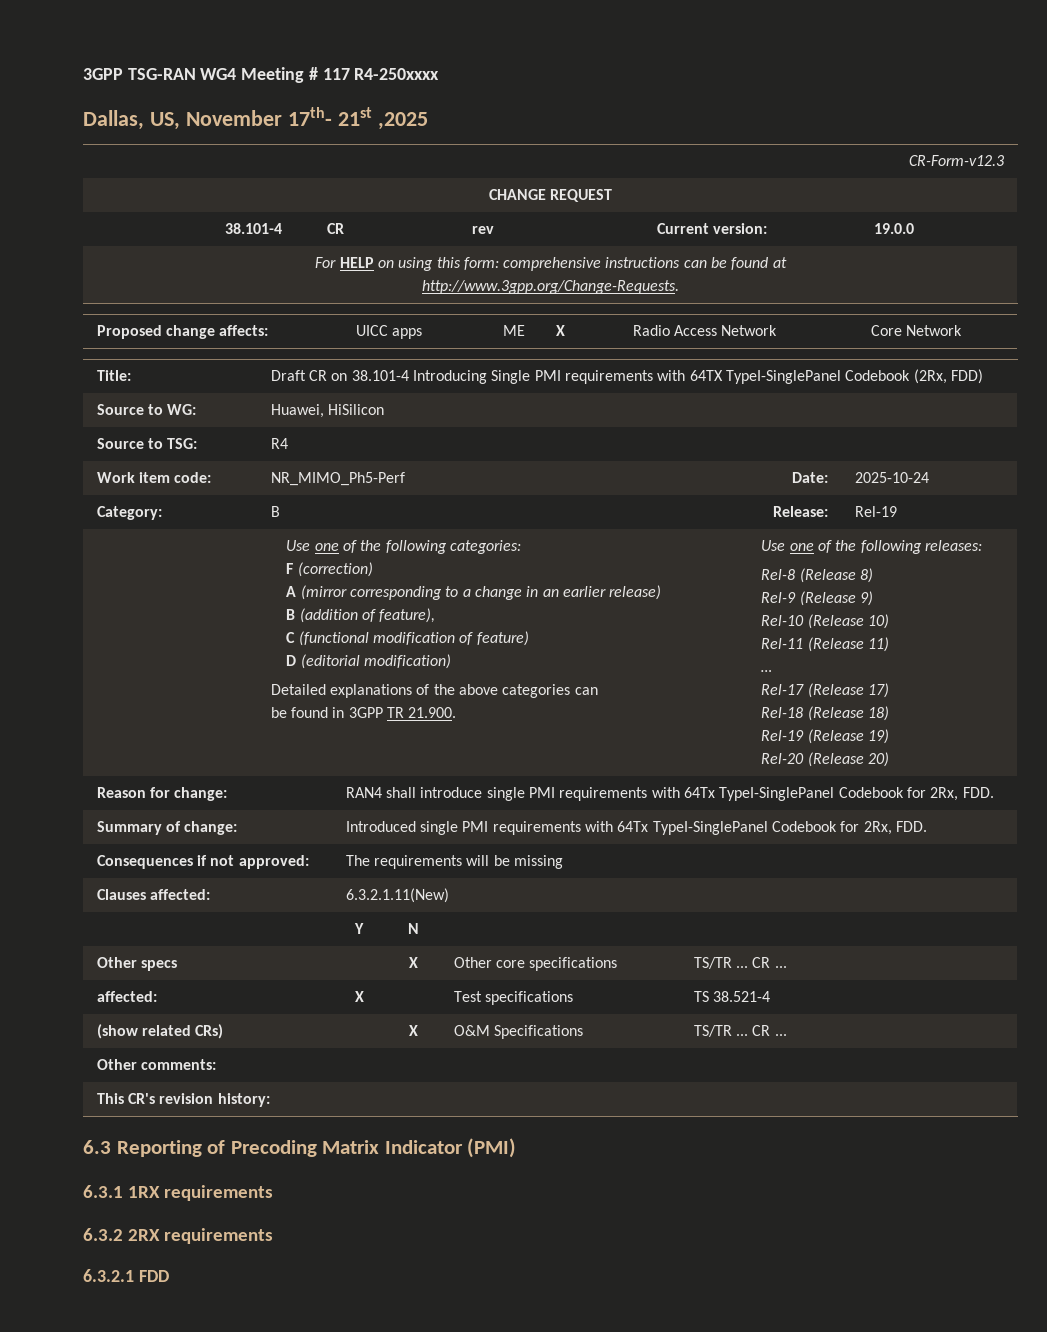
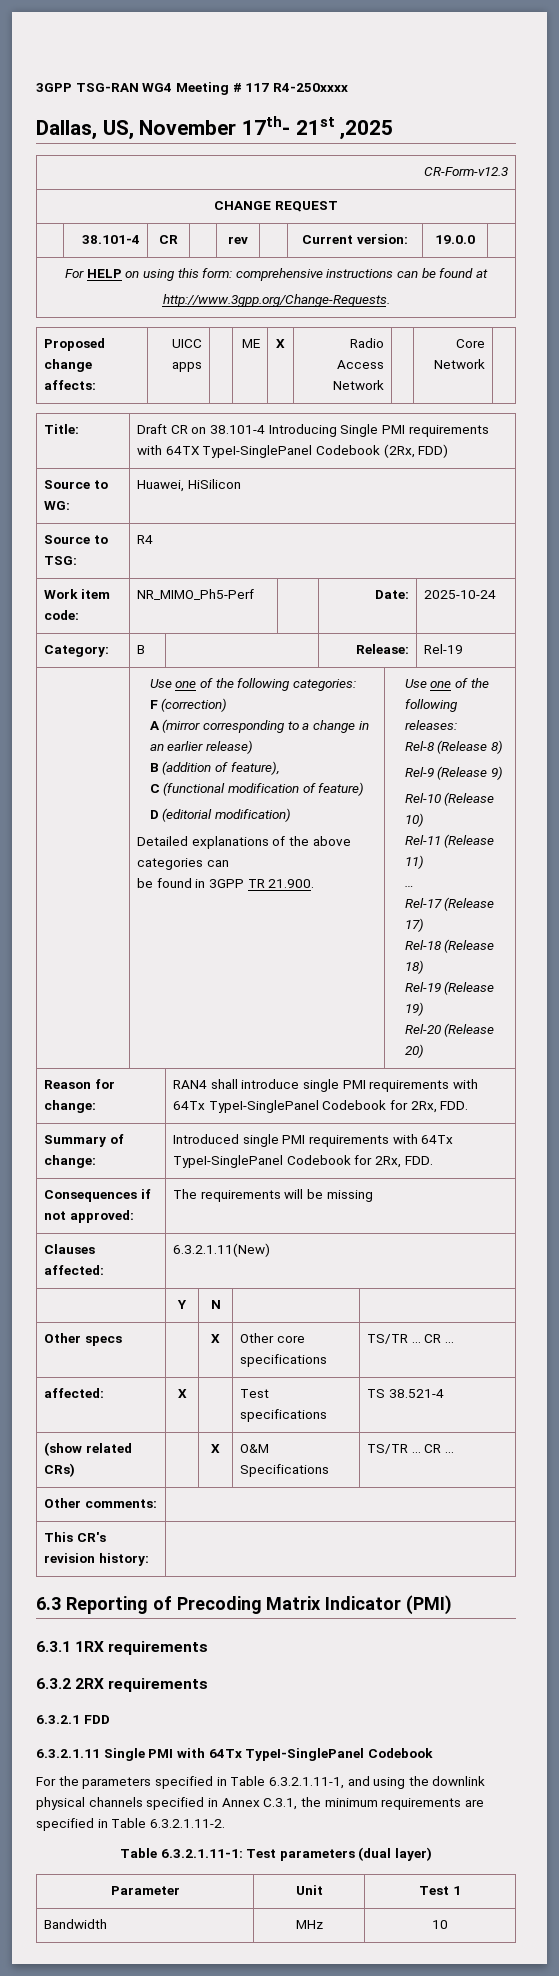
(169, 1276) none -> [36,1748,433,1761] [36,1776,486,1789] [36,1797,484,1810] [36,1818,225,1831] [119,1847,433,1861] [110,1886,180,1895] [295,1885,323,1895] [419,1886,461,1895] [44,1919,108,1929] [295,1920,323,1929] [432,1920,448,1929] // 6.3.2.1.11 Single PMI with 64Tx TypeI-SinglePanel Codebook // For the parameters specified in Table 6.3.2.1.11-1, and using the downlink physical channels specified in Annex C.3.1, the minimum requirements are specified in Table 6.3.2.1.11-2. // Table 6.3.2.1.11-1: Test parameters (dual layer) // Parameter | Unit | Test 1 // Bandwidth | MHz | 10

